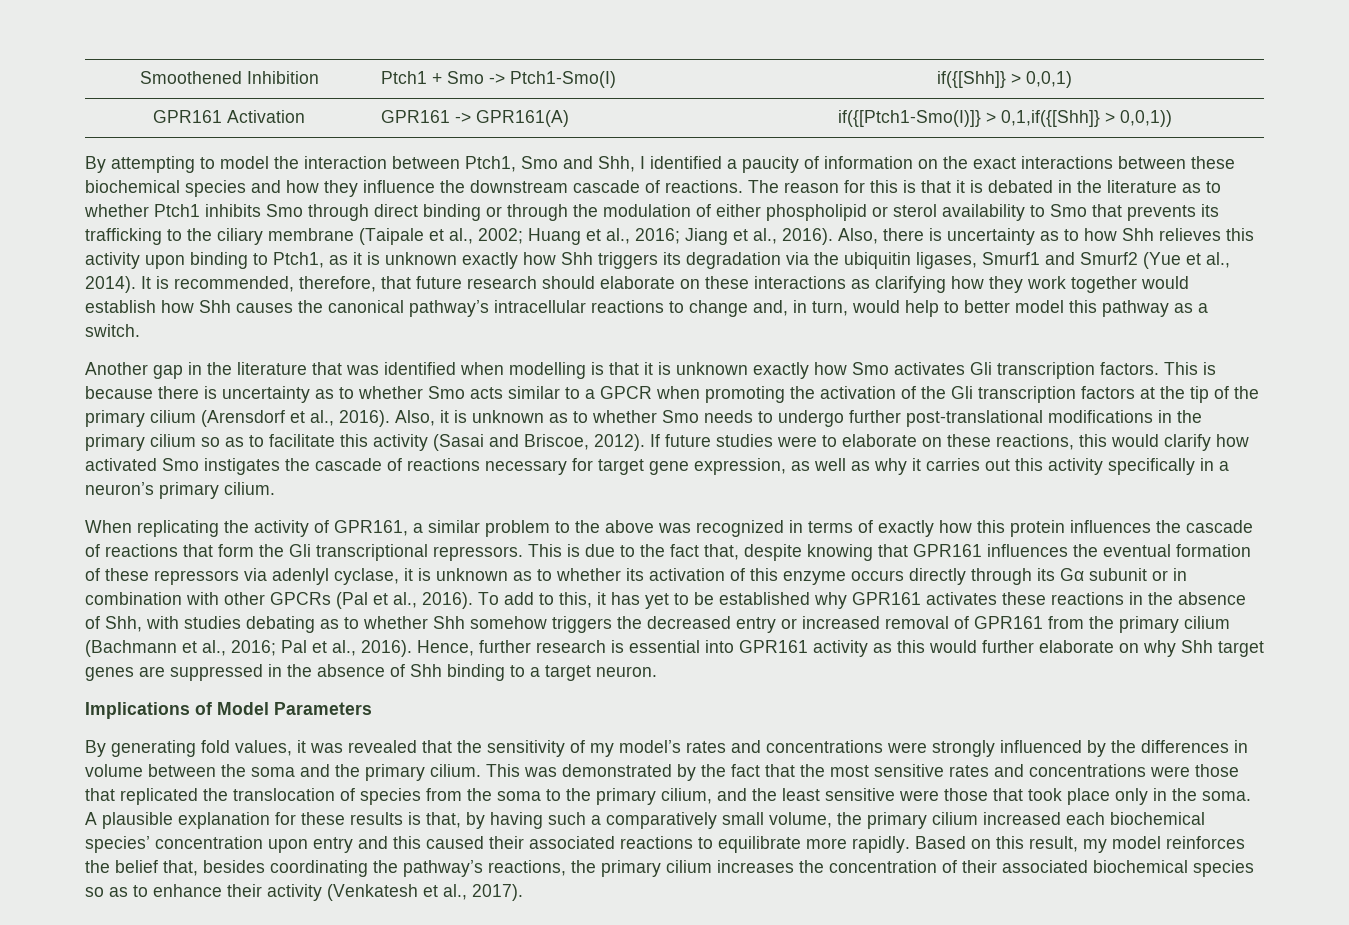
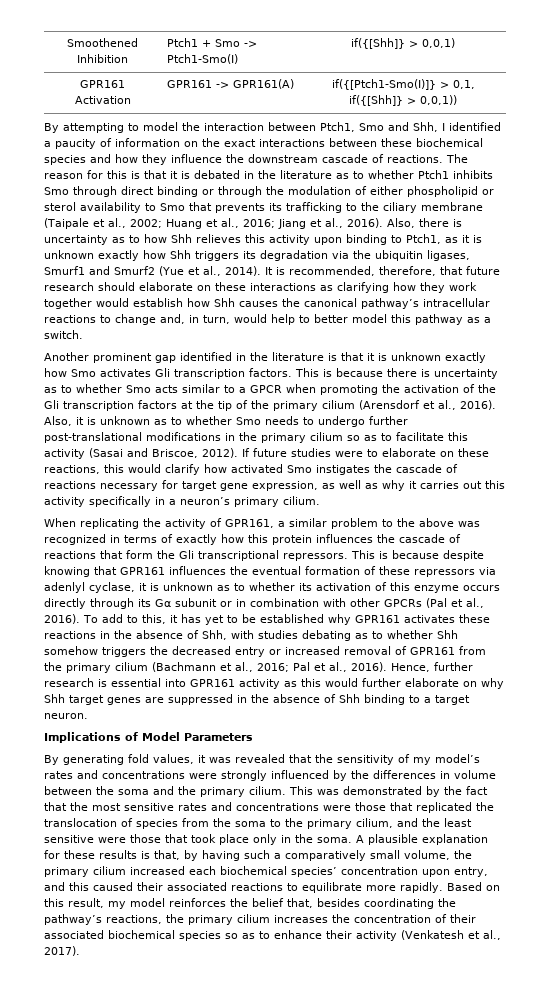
[1000,110,1100,127] 0,1,if({[Shh]} -> [452,80,475,89] [349,95,403,106] 0,1, if({[Shh]}
[153,362,586,379] gap in the literature that was identified when modelling -> [93,352,324,363] prominent gap identified in the literature
[585,544,739,560] due to the fact that, -> [392,550,439,559] because
[313,837,353,853] entry -> [454,867,488,877] entry,

